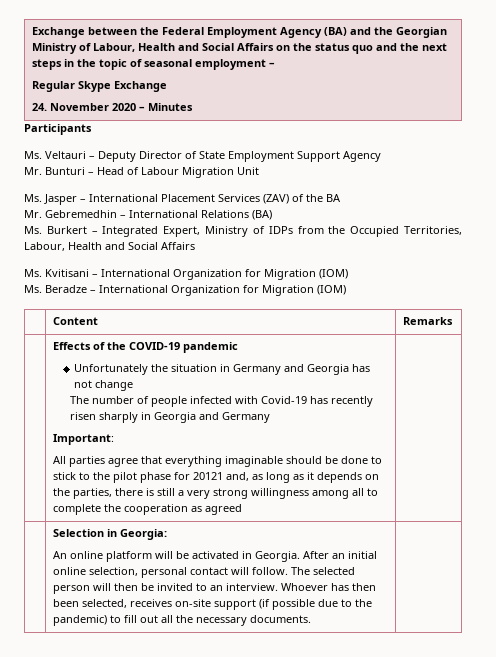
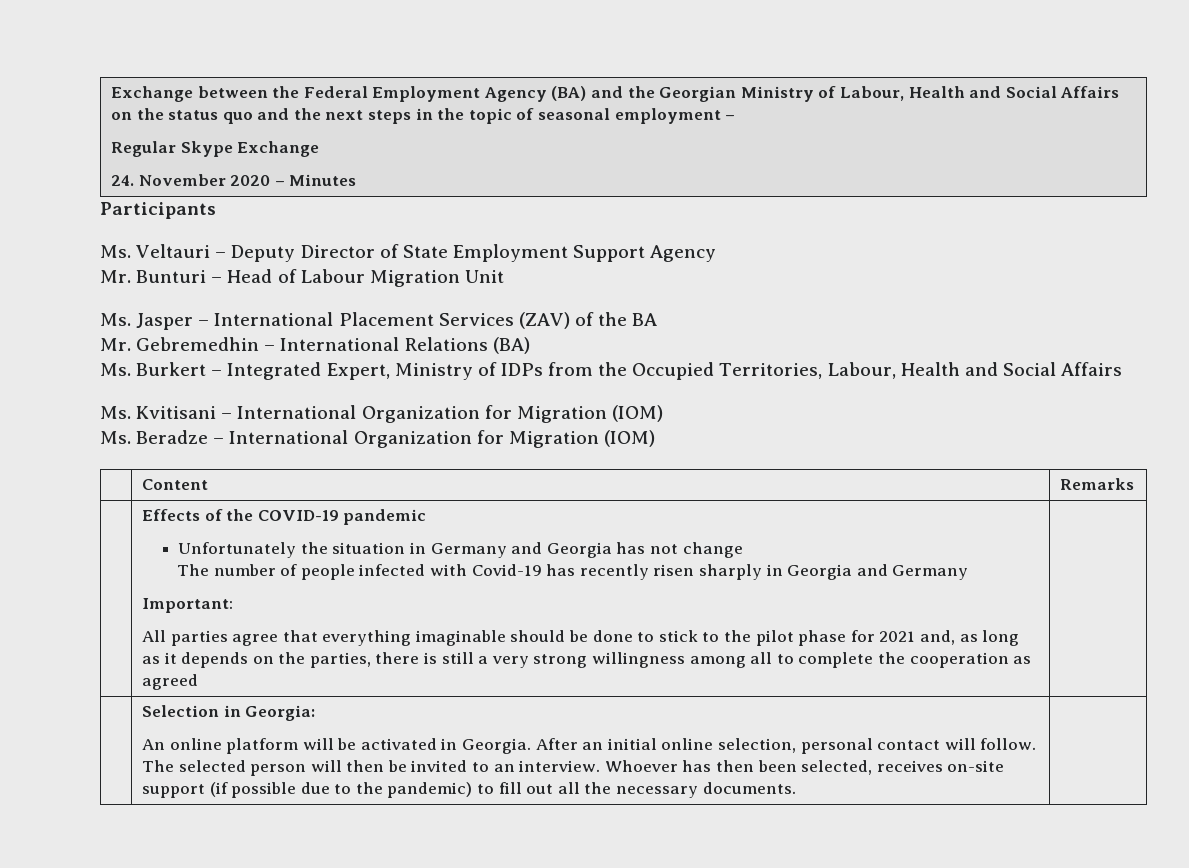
[192,472,223,480] 20121 -> [879,631,916,642] 2021

